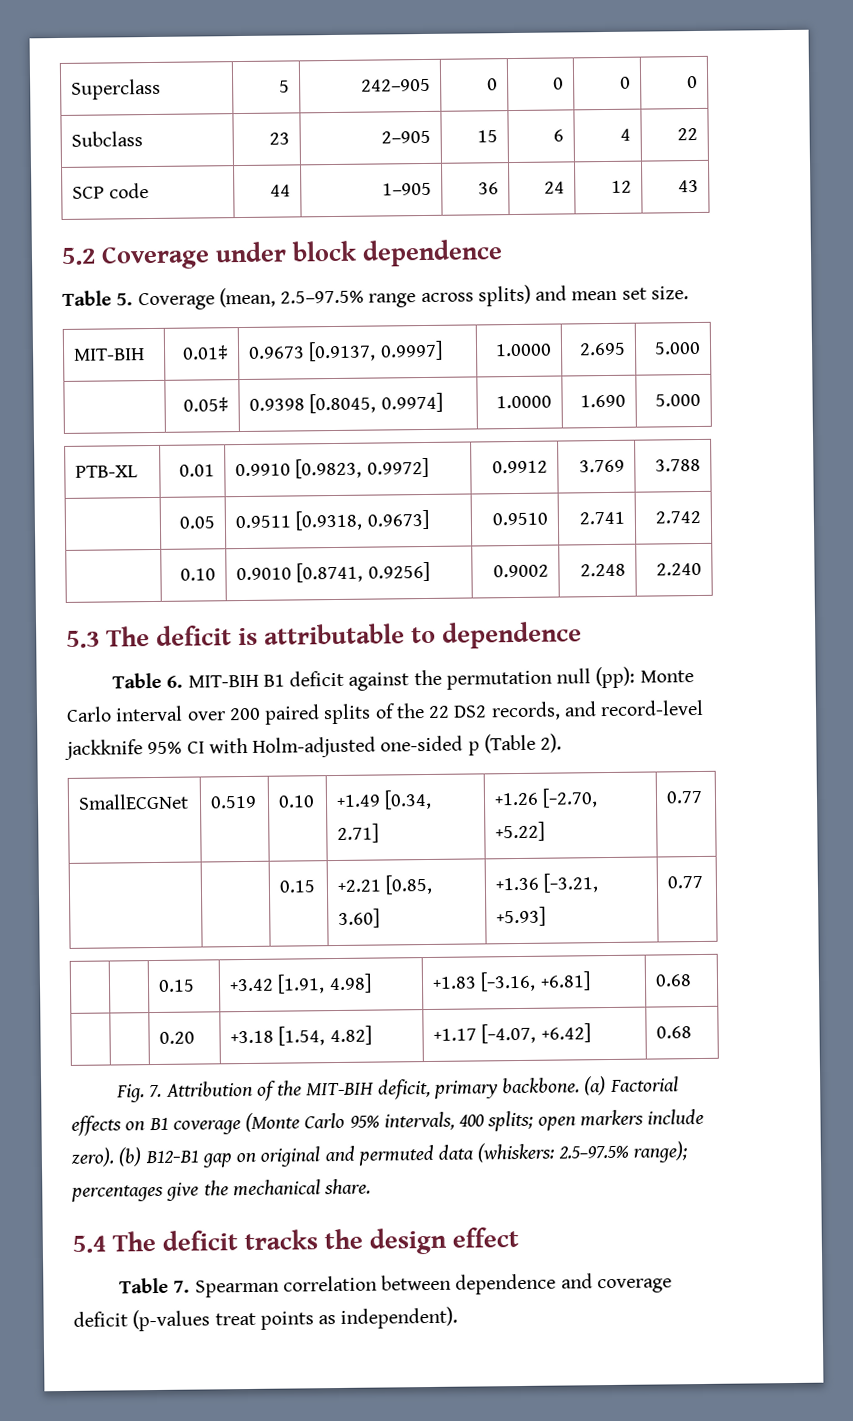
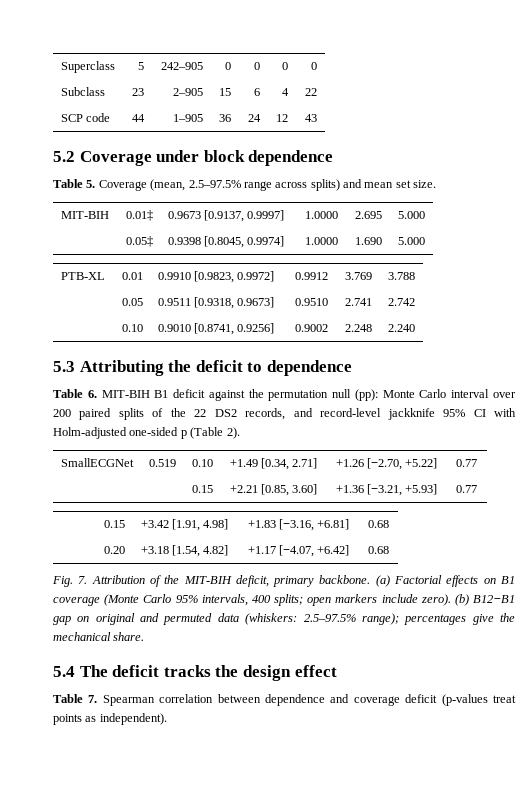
[106,623,406,647] The deficit is attributable -> [79,360,243,376] Attributing the deficit

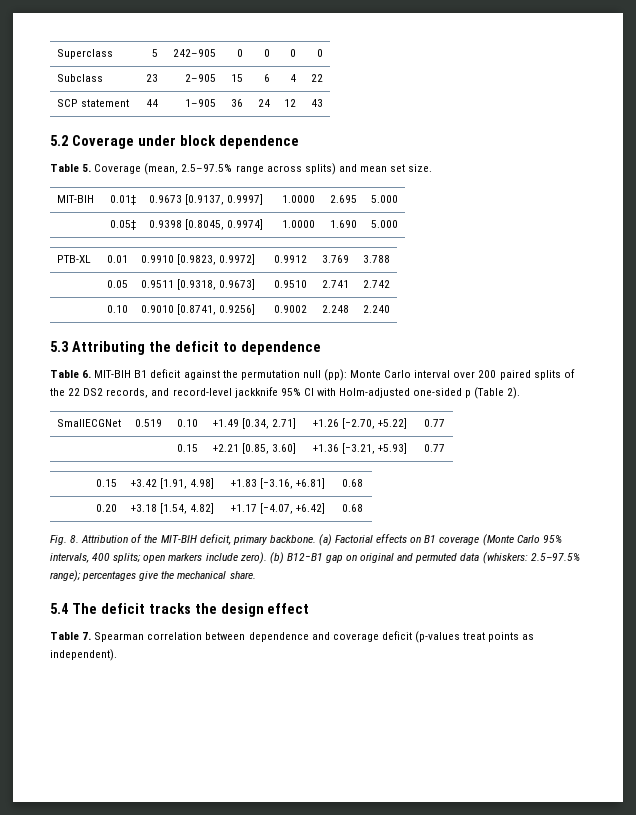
[86,113,111,122] code -> [81,99,130,107] statement
[78,576,88,584] 7. -> [70,535,80,543] 8.

